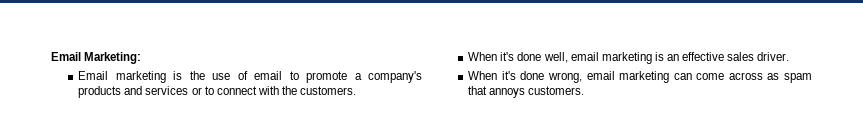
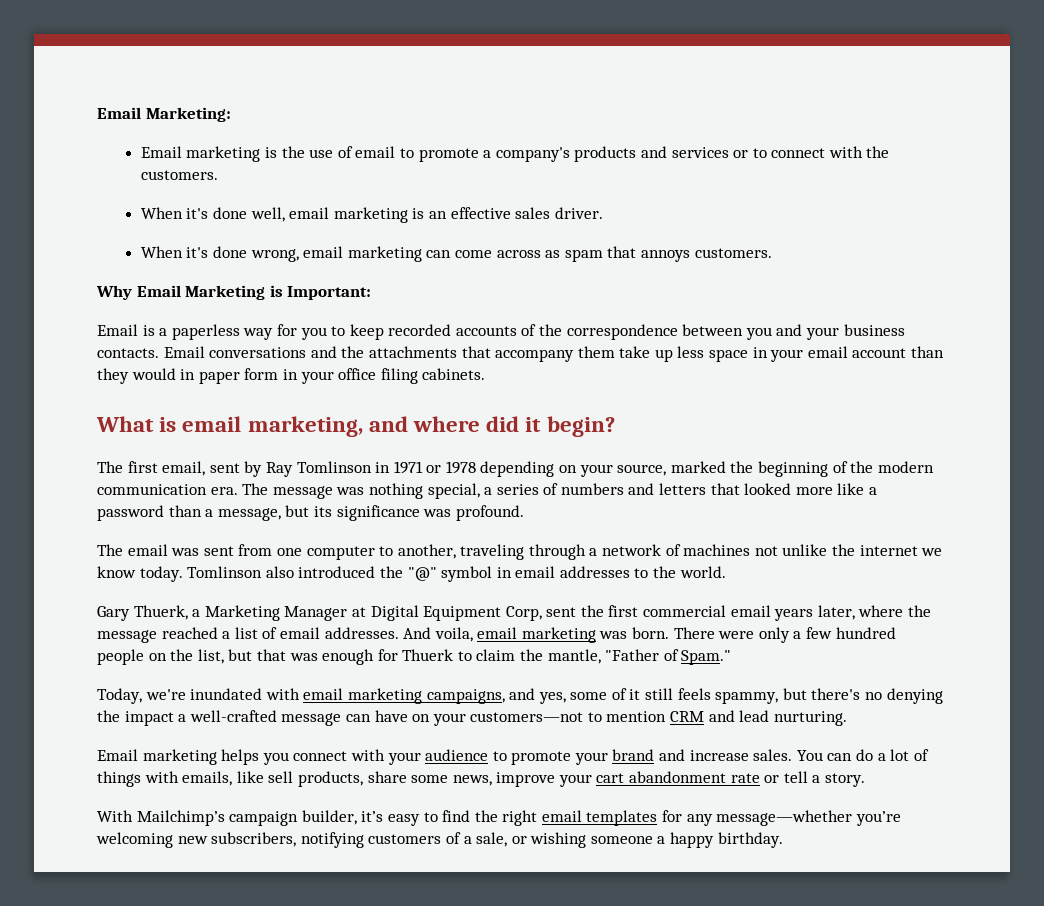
(585, 90) none -> [96,285,372,300] [97,324,905,340] [97,346,945,362] [97,368,486,384] [96,416,615,437] [97,461,934,477] [97,483,878,499] [97,505,524,521] [97,544,943,560] [97,566,726,582] [97,605,932,621] [97,627,896,643] [97,649,732,665] [97,688,943,704] [97,710,847,726] [97,749,929,765] [97,771,866,787] [97,810,901,826] [96,832,783,848] // Why Email Marketing is Important: // Email is a paperless way for you to keep recorded accounts of the correspondence between you and your business contacts. Email conversations and the attachments that accompany them take up less space in your email account than they would in paper form in your office filing cabinets. // What is email marketing, and where did it begin? // The first email, sent by Ray Tomlinson in 1971 or 1978 depending on your source, marked the beginning of the modern communication era. The message was nothing special, a series of numbers and letters that looked more like a password than a message, but its significance was profound. // The email was sent from one computer to another, traveling through a network of machines not unlike the internet we know today. Tomlinson also introduced the "@" symbol in email addresses to the world. // Gary Thuerk, a Marketing Manager at Digital Equipment Corp, sent the first commercial email years later, where the message reached a list of email addresses. And voila, email marketing was born. There were only a few hundred people on the list, but that was enough for Thuerk to claim the mantle, "Father of Spam." // Today, we're inundated with email marketing campaigns, and yes, some of it still feels spammy, but there's no denying the impact a well-crafted message can have on your customers—not to mention CRM and lead nurturing. // Email marketing helps you connect with your audience to promote your brand and increase sales. You can do a lot of things with emails, like sell products, share some news, improve your cart abandonment rate or tell a story. // With Mailchimp’s campaign builder, it’s easy to find the right email templates for any message—whether you’re welcoming new subscribers, notifying customers of a sale, or wishing someone a happy birthday.

